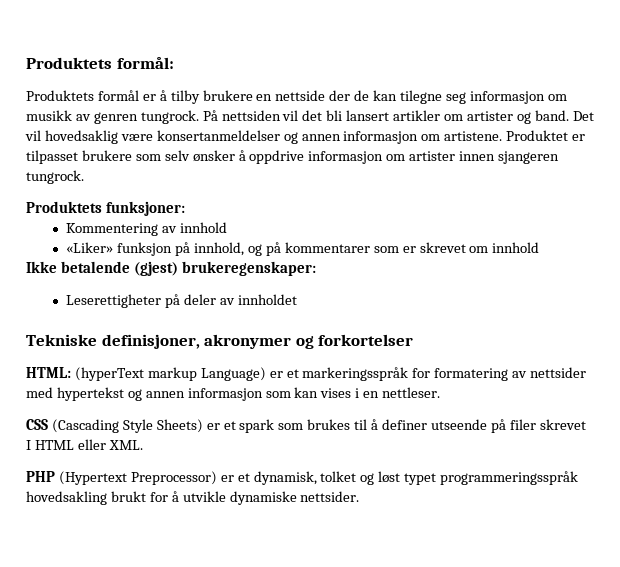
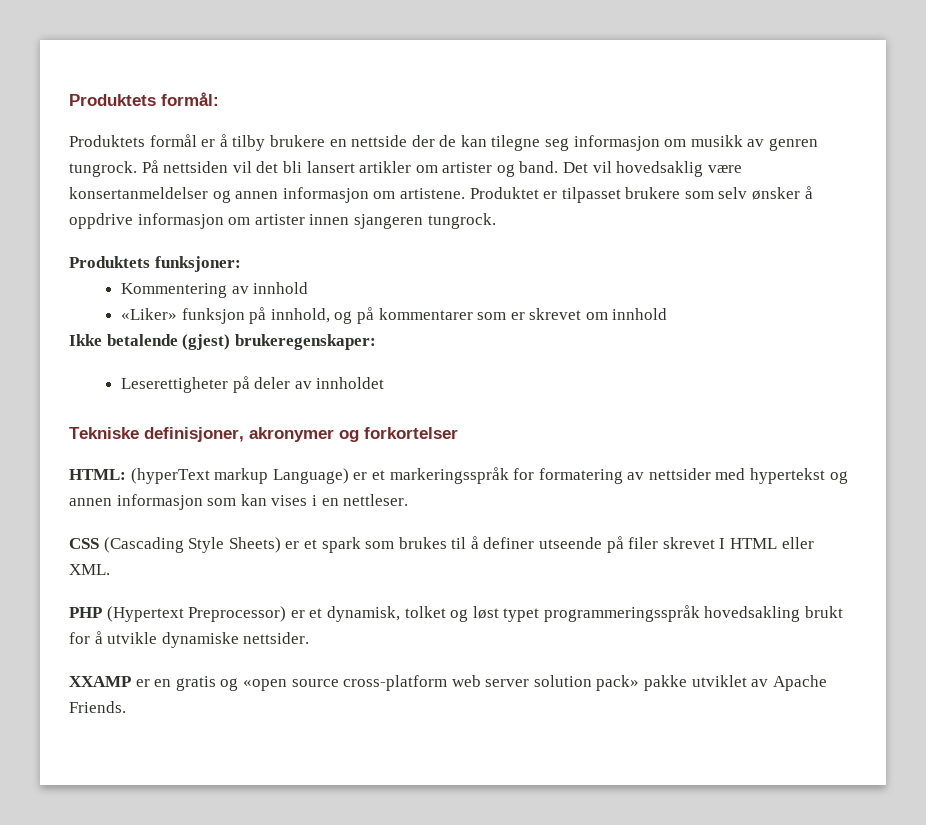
(360, 496) none -> [69,675,827,691] [69,701,126,713] // XXAMP er en gratis og «open source cross-platform web server solution pack» pakke utviklet av Apache Friends.

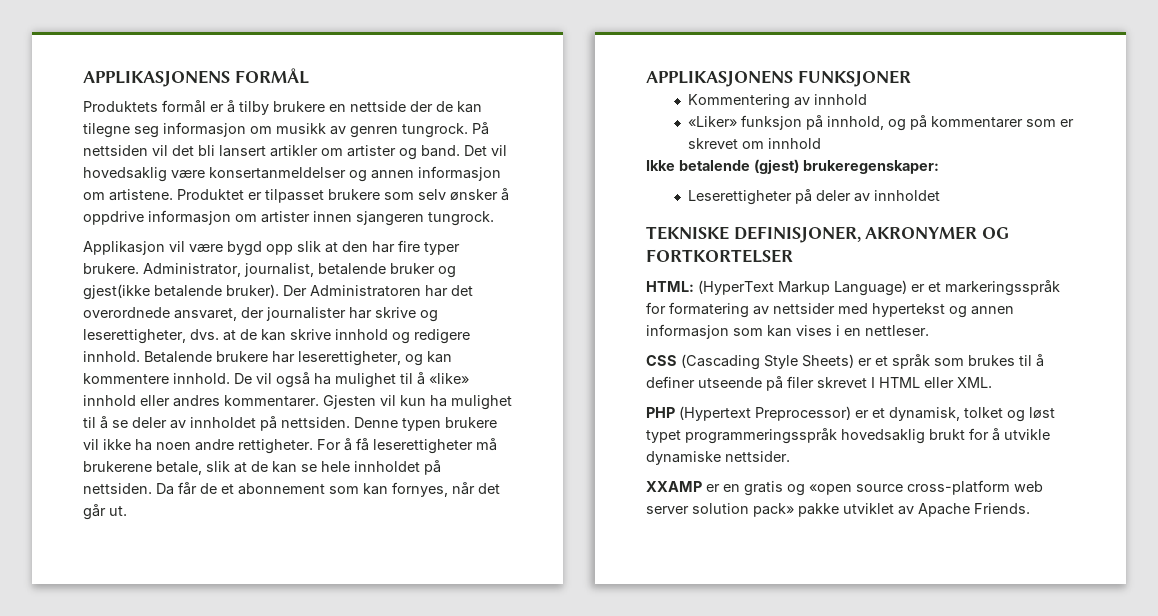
[69,92,219,106] Produktets formål: -> [83,68,309,87] APPLIKASJONENS FORMÅL
[69,256,241,272] Produktets funksjoner: -> [83,240,460,256] [83,263,456,278] [83,284,473,300] [83,307,438,322] [83,329,470,344] [83,351,452,366] [83,372,469,388] [83,395,512,410] [83,416,497,431] [83,438,497,454] [83,460,441,475] [83,482,500,497] [83,504,127,520] [646,70,911,87] Applikasjon vil være bygd opp slik at den har fire typer brukere. Administrator, journalist, betalende bruker og gjest(ikke betalende bruker). Der Administratoren har det overordnede ansvaret, der journalister har skrive og leserettigheter, dvs. at de kan skrive innhold og redigere innhold. Betalende brukere har leserettigheter, og kan kommentere innhold. De vil også ha mulighet til å «like» innhold eller andres kommentarer. Gjesten vil kun ha mulighet til å se deler av innholdet på nettsiden. Denne typen brukere vil ikke ha noen andre rettigheter. For å få leserettigheter må brukerene betale, slik at de kan se hele innholdet på nettsiden. Da får de et abonnement som kan fornyes, når det går ut. // APPLIKASJONENS FUNKSJONER
[69,427,458,442] Tekniske definisjoner, akronymer og forkortelser -> [646,226,1010,243] [646,249,793,263] TEKNISKE DEFINISJONER, AKRONYMER OG FORTKORTELSER
[130,468,269,484] (hyperText markup -> [698,280,830,295] (HyperText Markup
[321,537,361,553] spark -> [892,354,930,369] språk
[704,606,801,622] hovedsakling -> [841,429,925,444] hovedsaklig

